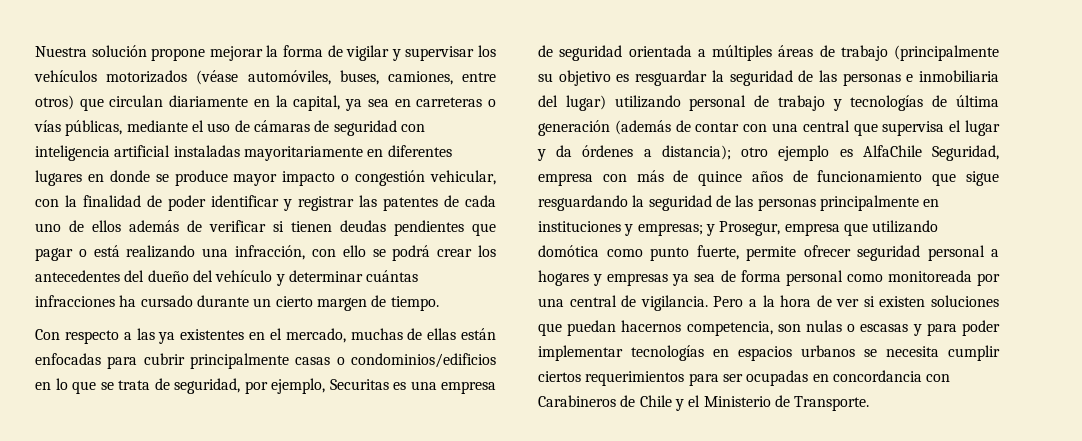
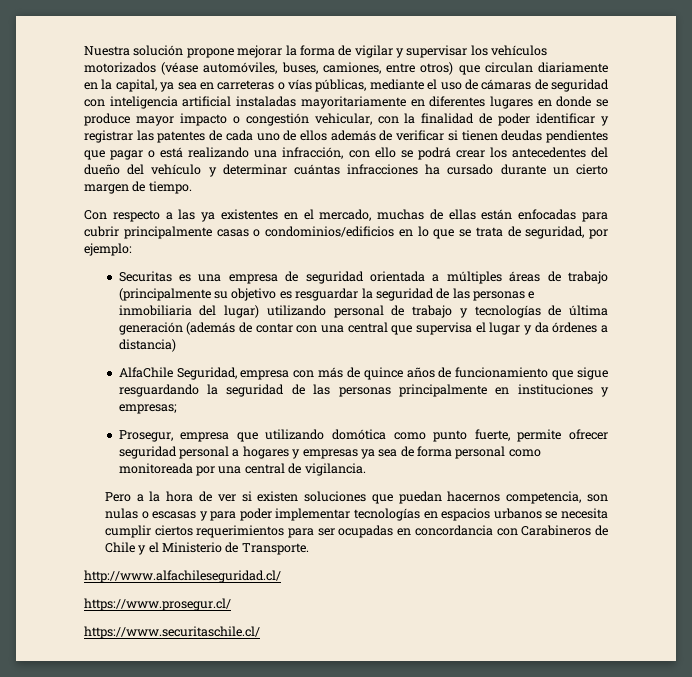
[271,378,325,394] ejemplo, -> [84,243,132,256] ejemplo: //
[661,145,853,161] distancia); otro ejemplo es -> [118,339,176,352] distancia) //
[705,224,715,236] y -> (177, 409) //
(708, 303) none -> (366, 469) //
(870, 403) none -> [84,570,281,583] [84,598,231,611] [84,626,260,639] // http://www.alfachileseguridad.cl/ // https://www.prosegur.cl/ // https://www.securitaschile.cl/

